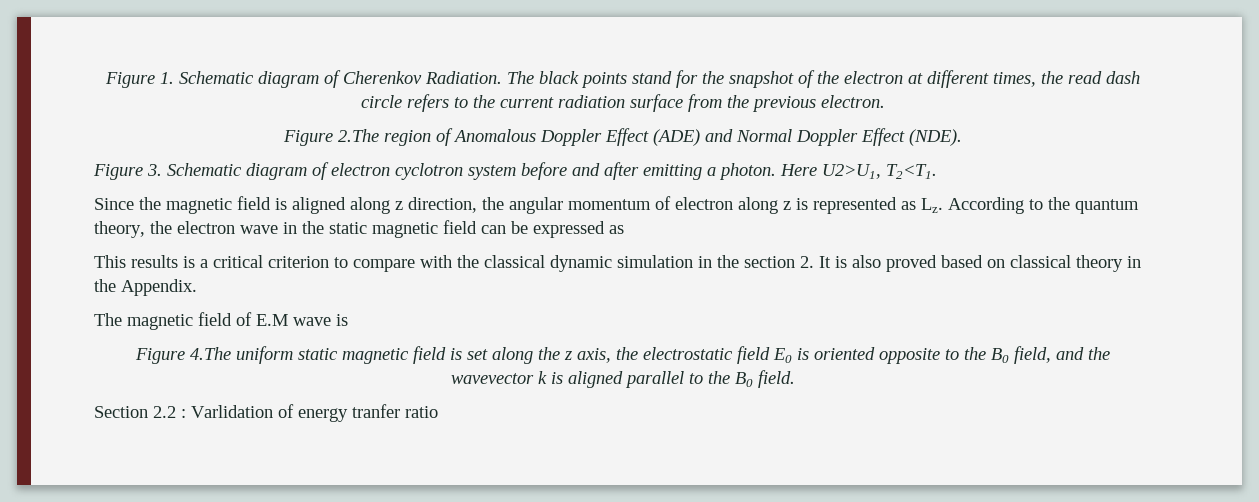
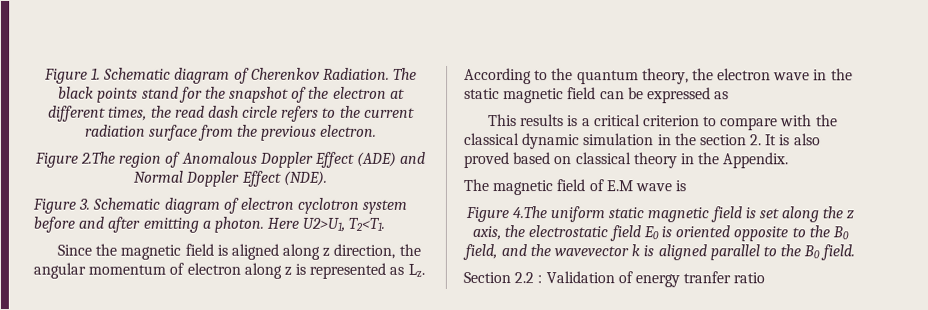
[191,405,273,418] Varlidation -> [545,271,615,284] Validation

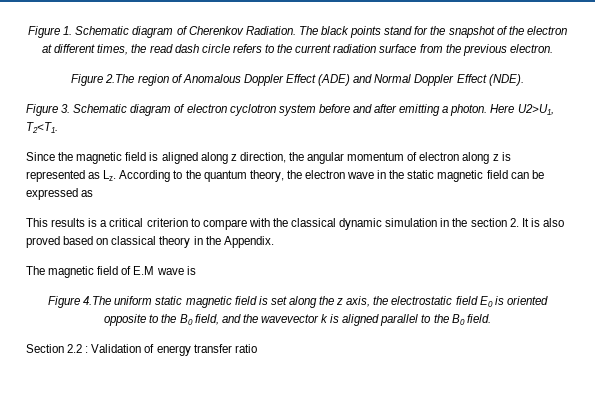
[683,271,732,284] tranfer -> [193,344,232,353] transfer

